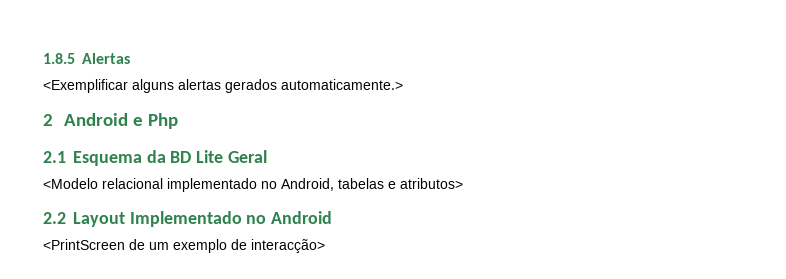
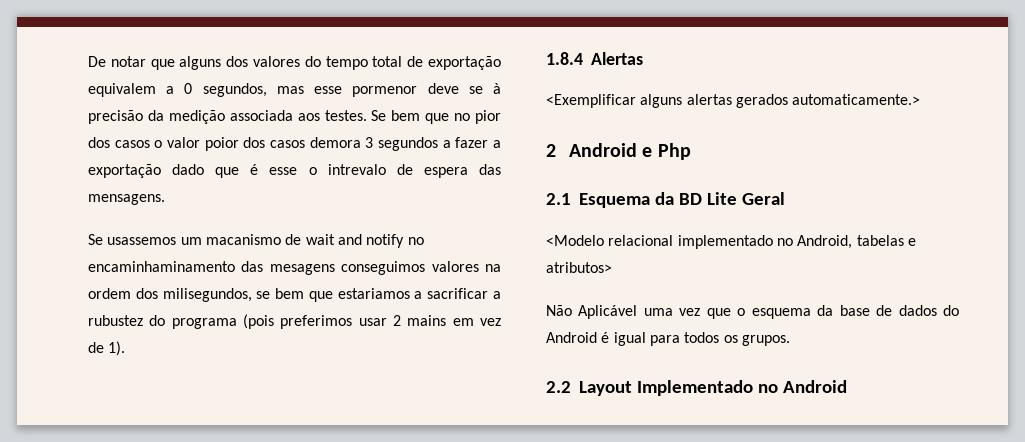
[43,53,75,64] 1.8.5 -> [88,56,502,70] [88,83,502,97] [88,110,501,124] [88,137,502,151] [88,164,501,178] [88,194,165,205] [88,234,424,248] [88,261,502,275] [88,288,501,302] [88,314,501,329] [88,341,126,356] [546,52,583,65] De notar que alguns dos valores do tempo total de exportação equivalem a 0 segundos, mas esse pormenor deve se à precisão da medição associada aos testes. Se bem que no pior dos casos o valor poior dos casos demora 3 segundos a fazer a exportação dado que é esse o intrevalo de espera das mensagens. // Se usassemos um macanismo de wait and notify no encaminhaminamento das mesagens conseguimos valores na ordem dos milisegundos, se bem que estariamos a sacrificar a rubustez do programa (pois preferimos usar 2 mains em vez de 1). // 1.8.4
(463, 183) none -> [546,305,959,319] [546,332,790,346] // Não Aplicável uma vez que o esquema da base de dados do Android é igual para todos os grupos.
[43,239,325,253] // <PrintScreen de um exemplo de interacção> -> (847, 386) none

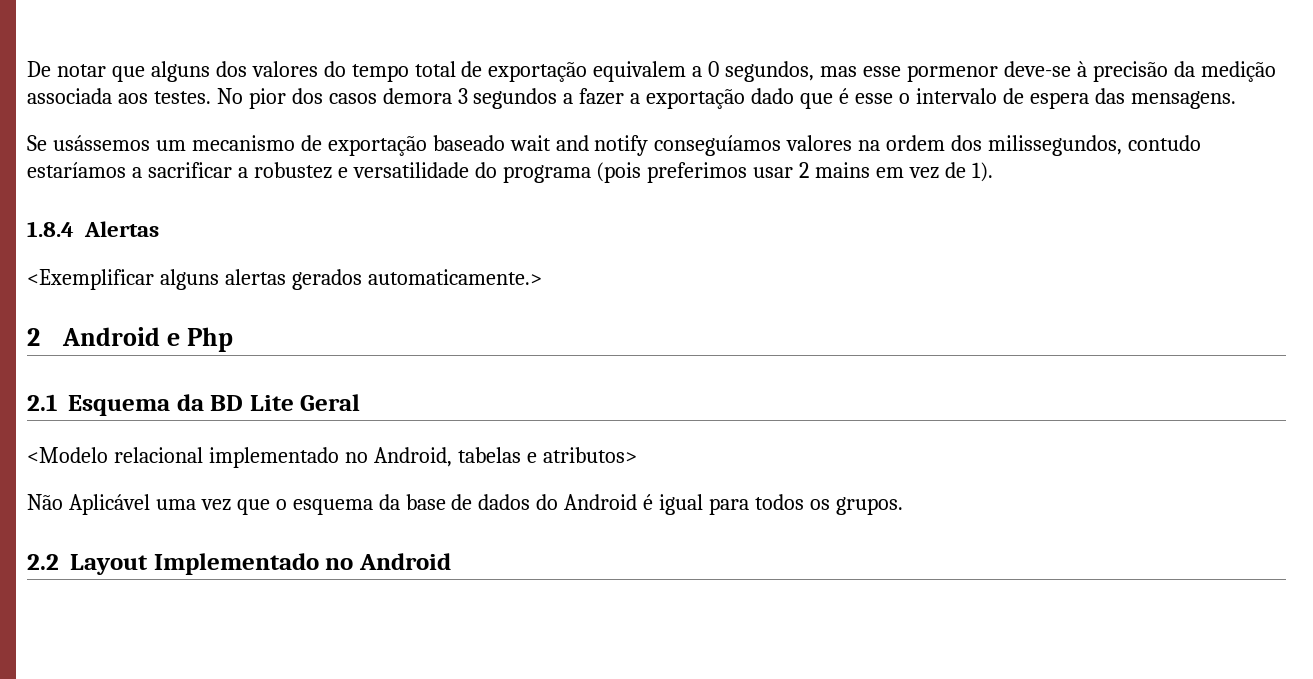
[427,83,483,94] deve se -> [1003,61,1071,77] deve-se
[371,110,501,124] [88,137,239,151] Se bem que no pior dos casos o valor poior -> [216,88,286,109] No pior
[327,164,386,175] intrevalo -> [915,88,997,104] intervalo
[107,234,424,248] [88,261,502,275] [88,288,501,302] [88,315,143,326] usassemos um macanismo de wait and notify no encaminhaminamento das mesagens conseguimos valores na ordem dos milisegundos, se bem que estariamos a sacrificar a rubustez -> [52,135,1202,156] [27,162,469,179] usássemos um mecanismo de exportação baseado wait and notify conseguíamos valores na ordem dos milissegundos, contudo estaríamos a sacrificar a robustez e versatilidade

